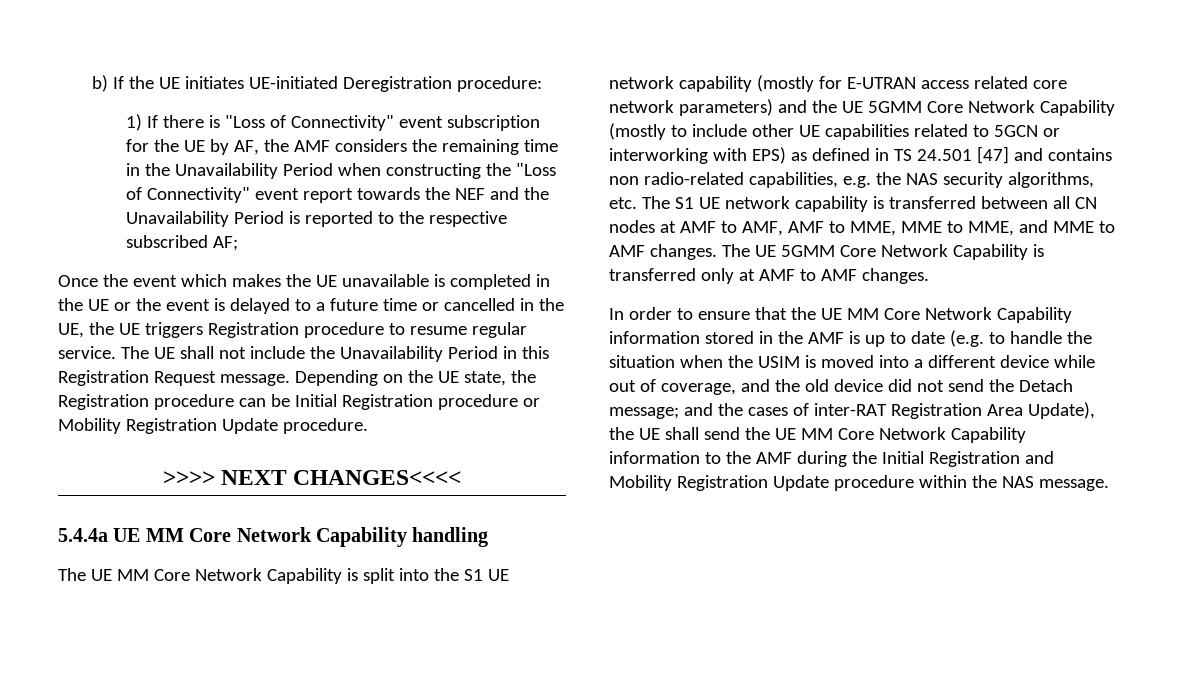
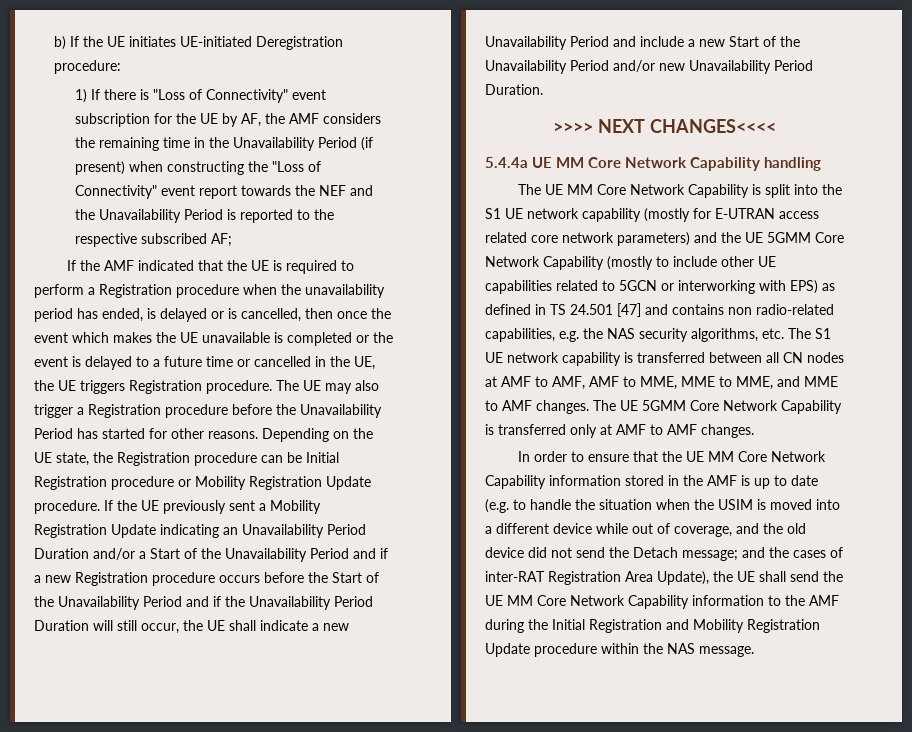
(334, 169) none -> [360,137,373,151] [74,161,125,175] (if present)
[58,275,98,287] Once -> [66,260,354,274] [34,284,385,298] [34,308,367,322] If the AMF indicated that the UE is required to perform a Registration procedure when the unavailability period has ended, is delayed or is cancelled, then once
[535,274,550,287] [58,298,109,311] in the UE -> (352, 339) none
[303,322,527,338] [58,346,549,362] [58,370,290,386] procedure to resume regular service. The UE shall not include the Unavailability Period in this Registration Request message. -> [206,380,379,394] [34,404,382,418] [34,428,258,439] procedure. The UE may also trigger a Registration procedure before the Unavailability Period has started for other reasons.
(368, 426) none -> [104,500,321,514] [34,524,366,538] [34,548,388,562] [34,572,379,586] [34,596,373,610] [34,620,349,634] [485,36,800,50] [485,60,813,74] [485,84,543,95] If the UE previously sent a Mobility Registration Update indicating an Unavailability Period Duration and/or a Start of the Unavailability Period and if a new Registration procedure occurs before the Start of the Unavailability Period and if the Unavailability Period Duration will still occur, the UE shall indicate a new Unavailability Period and include a new Start of the Unavailability Period and/or new Unavailability Period Duration.

